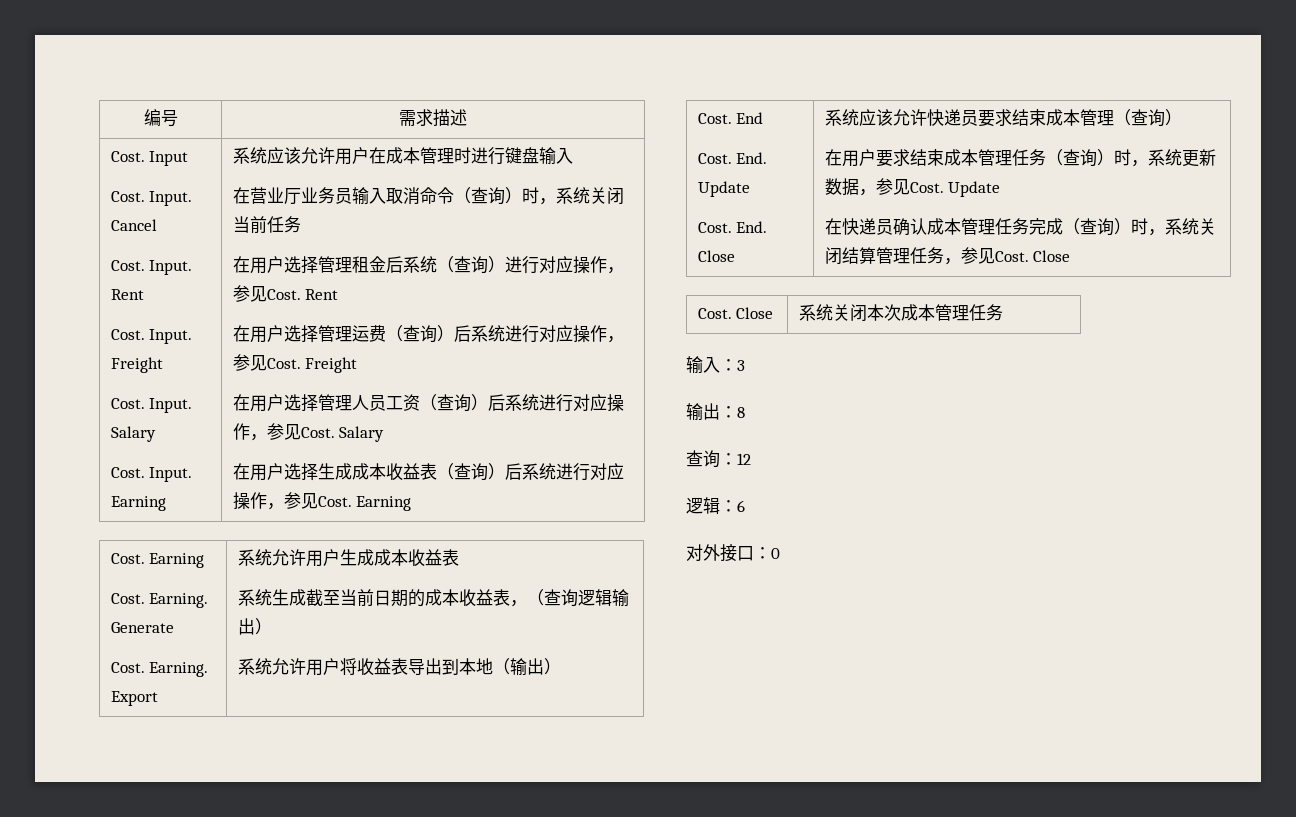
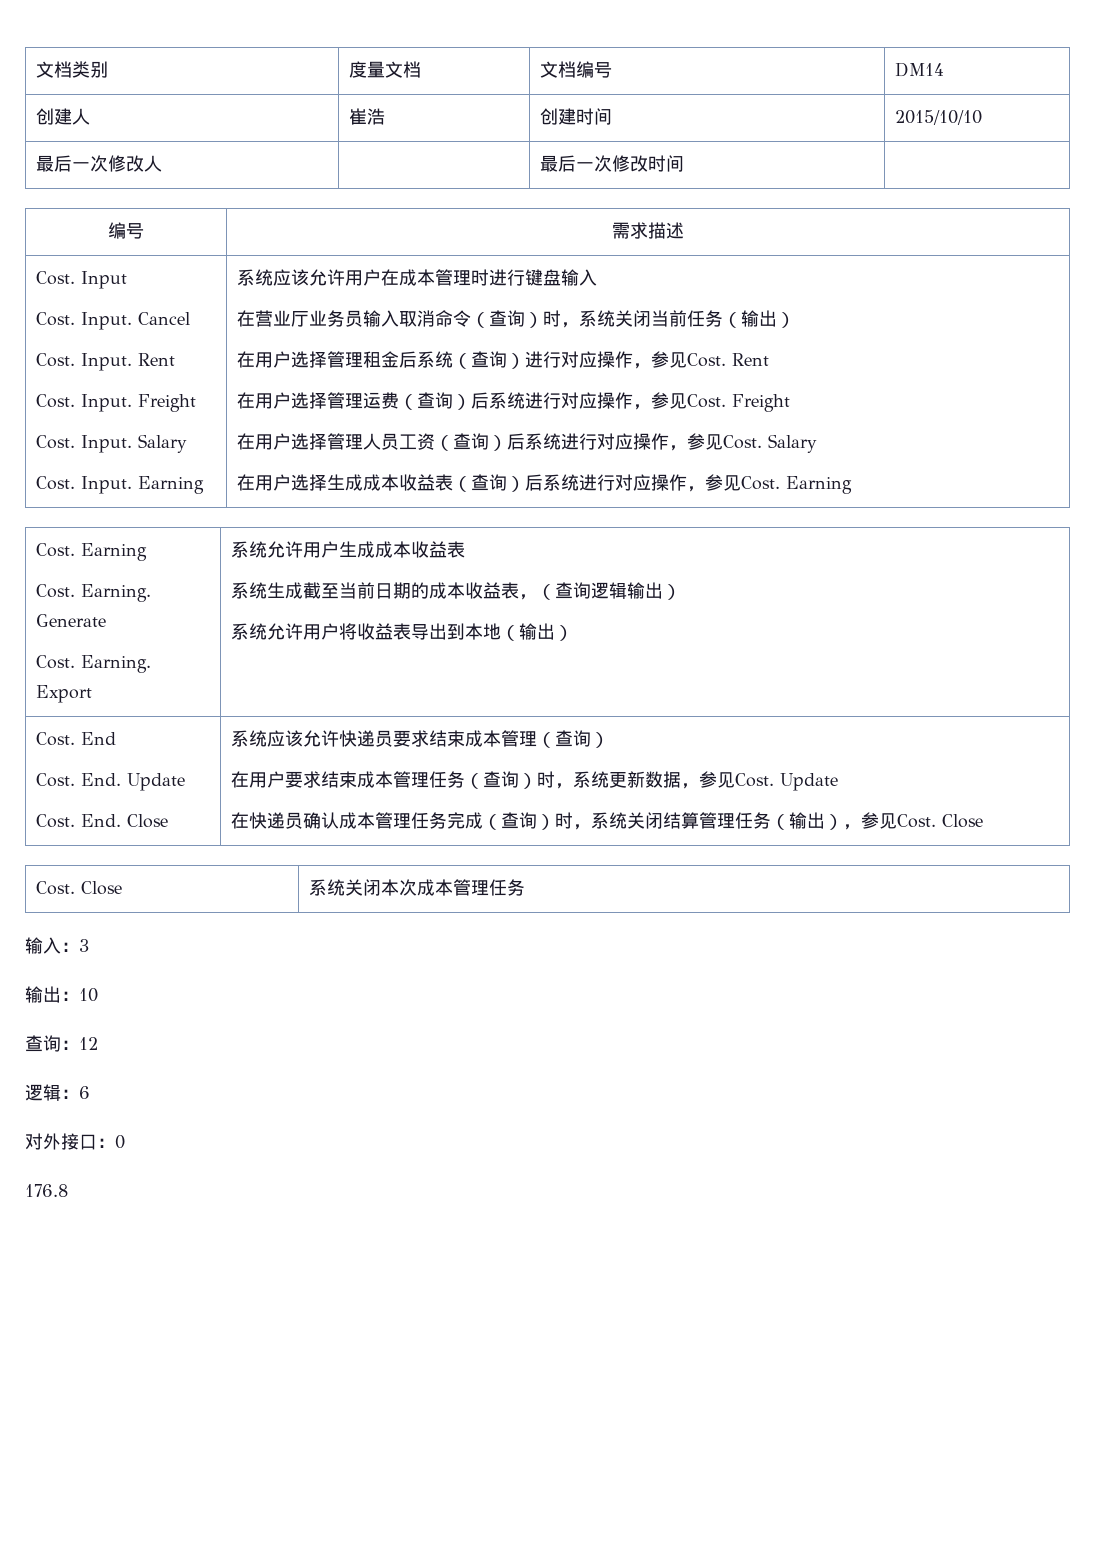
(143, 117) none -> [35,61,108,78] [348,61,421,78] [539,61,612,78] [894,62,944,77] [35,108,90,125] [348,108,385,125] [539,108,612,125] [894,110,982,125] [35,155,162,172] [539,155,684,172] 文档类别 | 度量文档 | 文档编号 | DM14 // 创建人 | 崔浩 | 创建时间 | 2015/10/10 // 最后一次修改人 | | 最后一次修改时间 | //
(301, 224) none -> [722,310,795,328] （输出）
(944, 255) none -> [770,812,843,830] （输出）
[737,407,745,418] 8 -> [79,988,98,1002] 10
(780, 553) none -> [25,1184,68,1197] // 176.8

